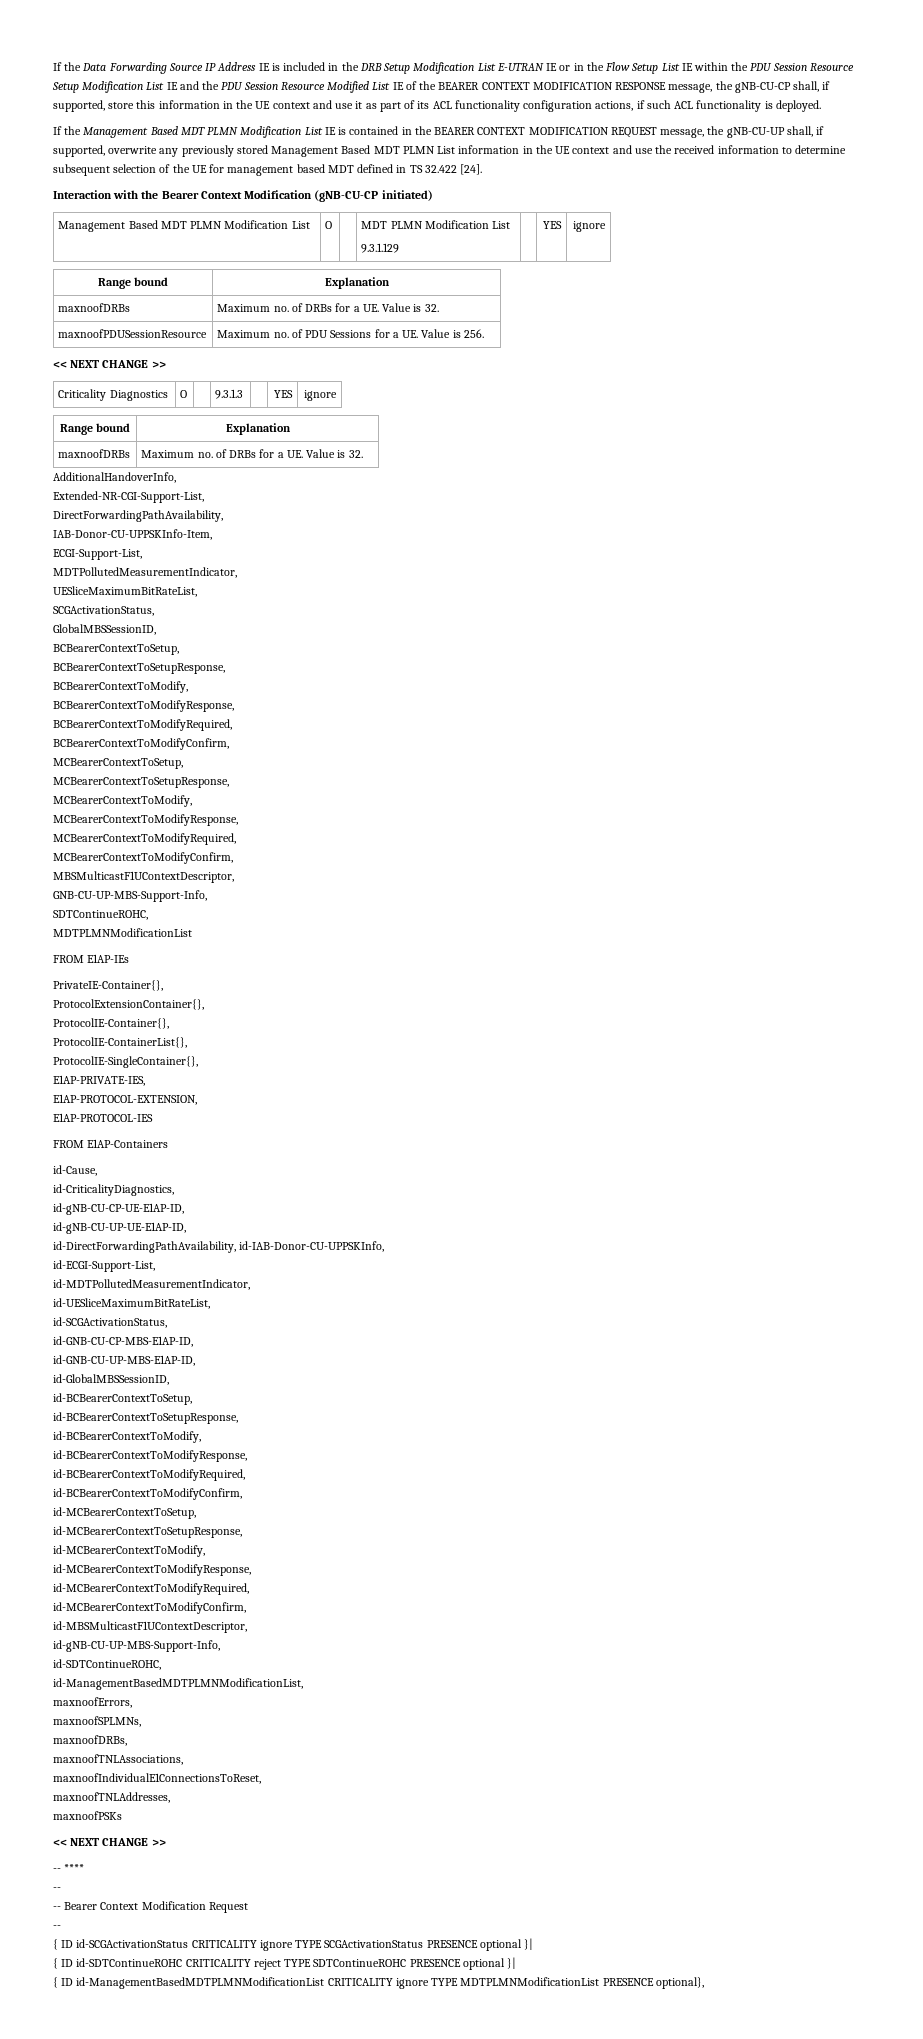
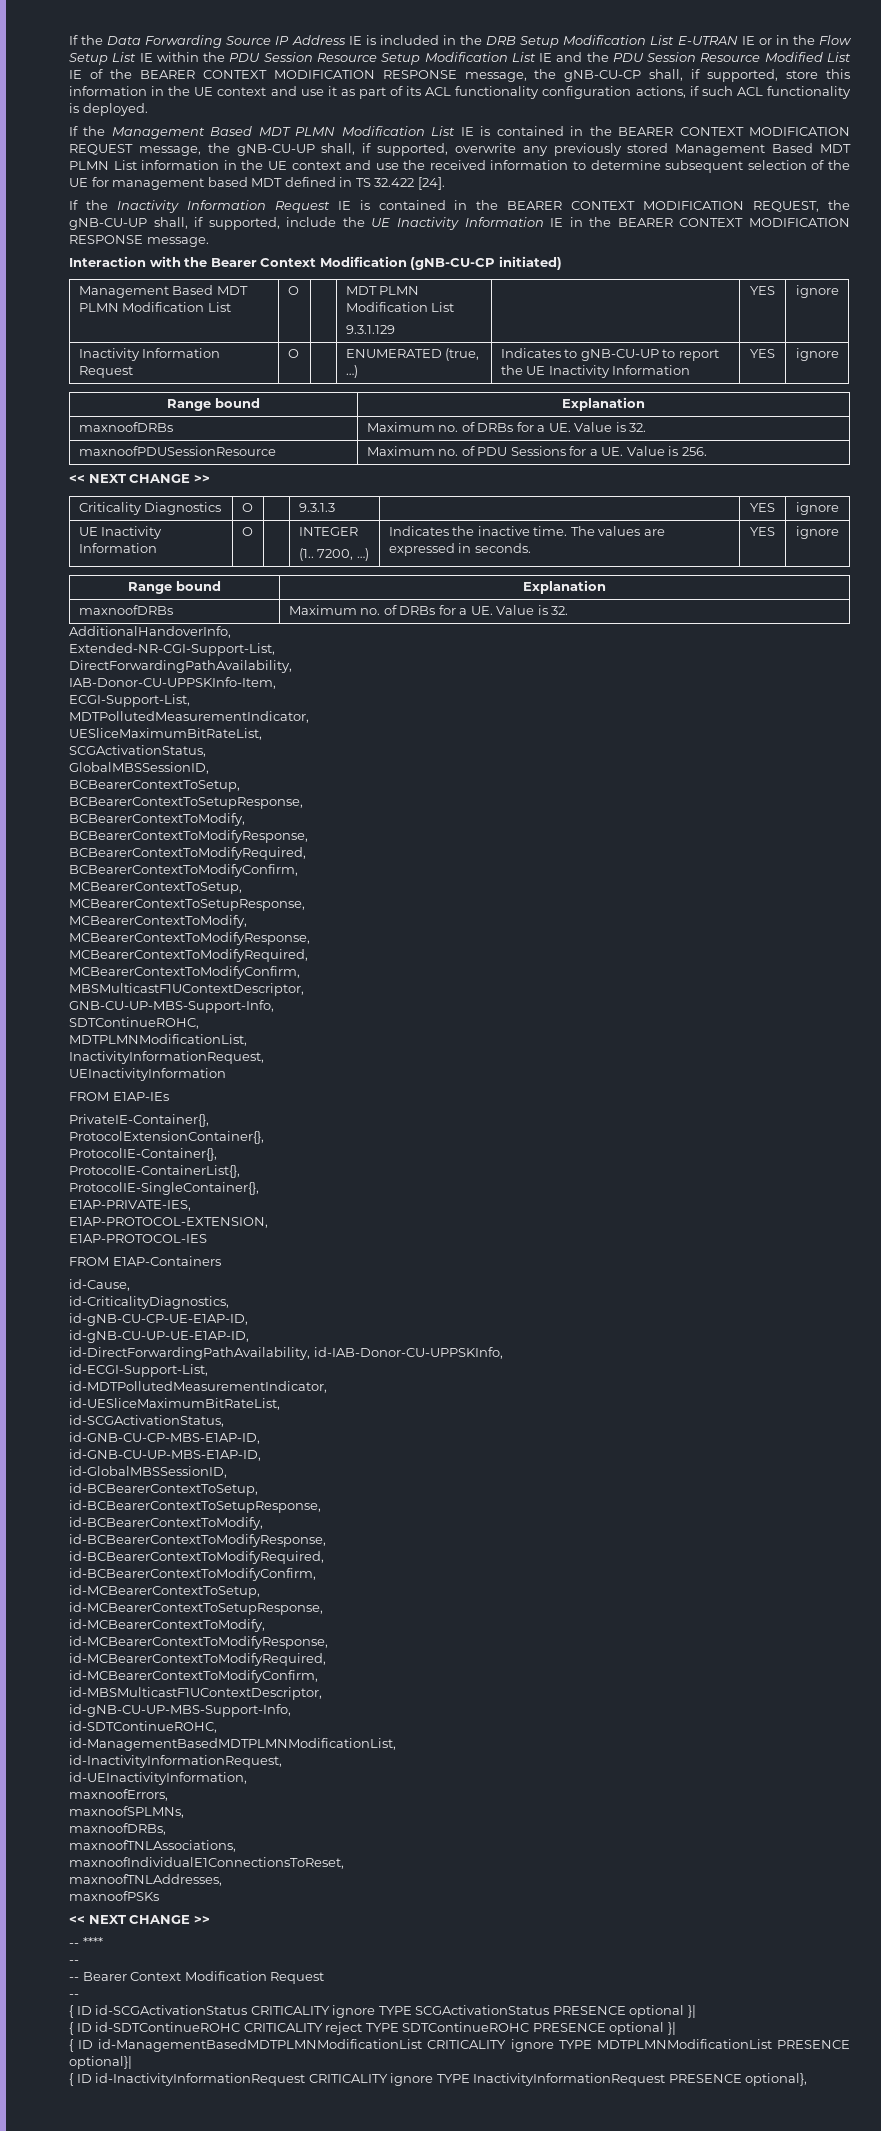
(483, 169) none -> [69,200,851,213] [69,217,850,230] [69,235,209,247] // If the Inactivity Information Request IE is contained in the BEARER CONTEXT MODIFICATION REQUEST, the gNB-CU-UP shall, if supported, include the UE Inactivity Information IE in the BEARER CONTEXT MODIFICATION RESPONSE message.
(606, 226) none -> [78,348,221,361] [78,366,133,378] [287,349,299,358] [345,348,480,361] [345,365,358,378] [500,348,719,361] [500,365,691,378] [750,349,775,358] [795,348,839,361] // Inactivity Information Request | O | | ENUMERATED (true, …) | Indicates to gNB-CU-UP to report the UE Inactivity Information | YES | ignore
(337, 395) none -> [78,526,163,539] [78,543,157,553] [241,527,253,536] [298,527,358,536] [298,548,369,561] [388,526,665,536] [388,543,531,556] [750,527,775,536] [796,526,839,539] // UE Inactivity Information | O | | INTEGER // (1.. 7200, …) | Indicates the inactive time. The values are expressed in seconds. | YES | ignore
[53,928,192,937] MDTPLMNModificationList -> [69,1034,247,1046] [69,1051,264,1064] [69,1068,226,1081] MDTPLMNModificationList, // InactivityInformationRequest, // UEInactivityInformation
(303, 1684) none -> [69,1755,282,1768] [69,1772,247,1785] // id-InactivityInformationRequest, // id-UEInactivityInformation,
(654, 1982) none -> [69,2056,132,2069] [69,2073,742,2086] optional}| // { ID id-InactivityInformationRequest CRITICALITY ignore TYPE InactivityInformationRequest PRESENCE

